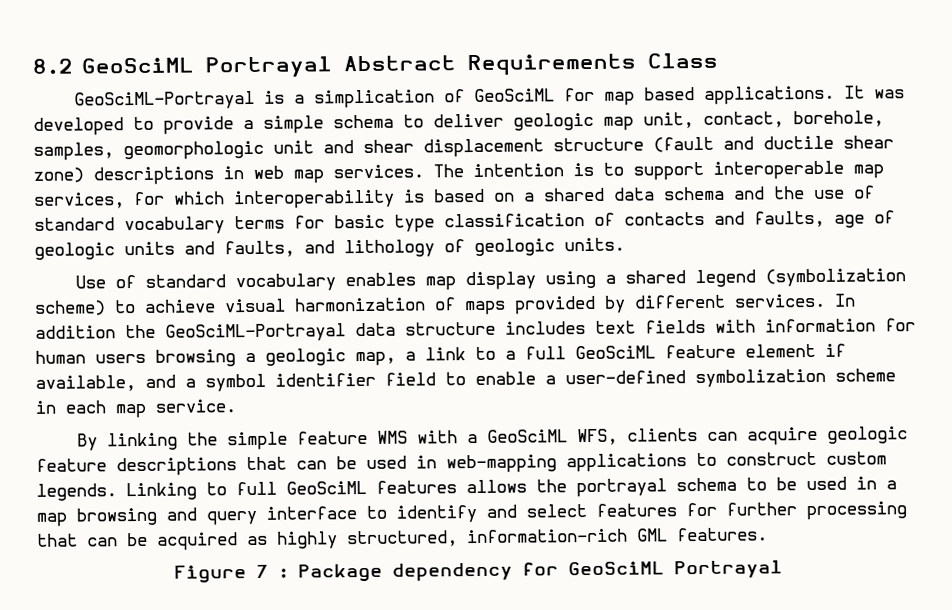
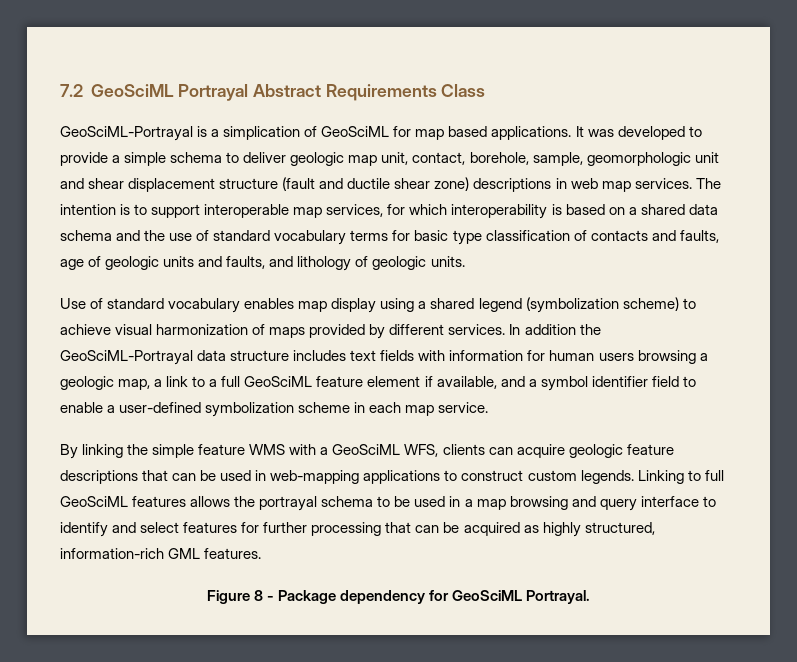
[32,58,73,75] 8.2 -> [60,84,83,97] 7.2
[33,142,114,161] samples, -> [532,152,583,166] sample,
[256,564,289,578] 7 : -> [253,590,274,601] 8 -
[674,560,783,579] Portrayal -> [526,590,591,604] Portrayal.

